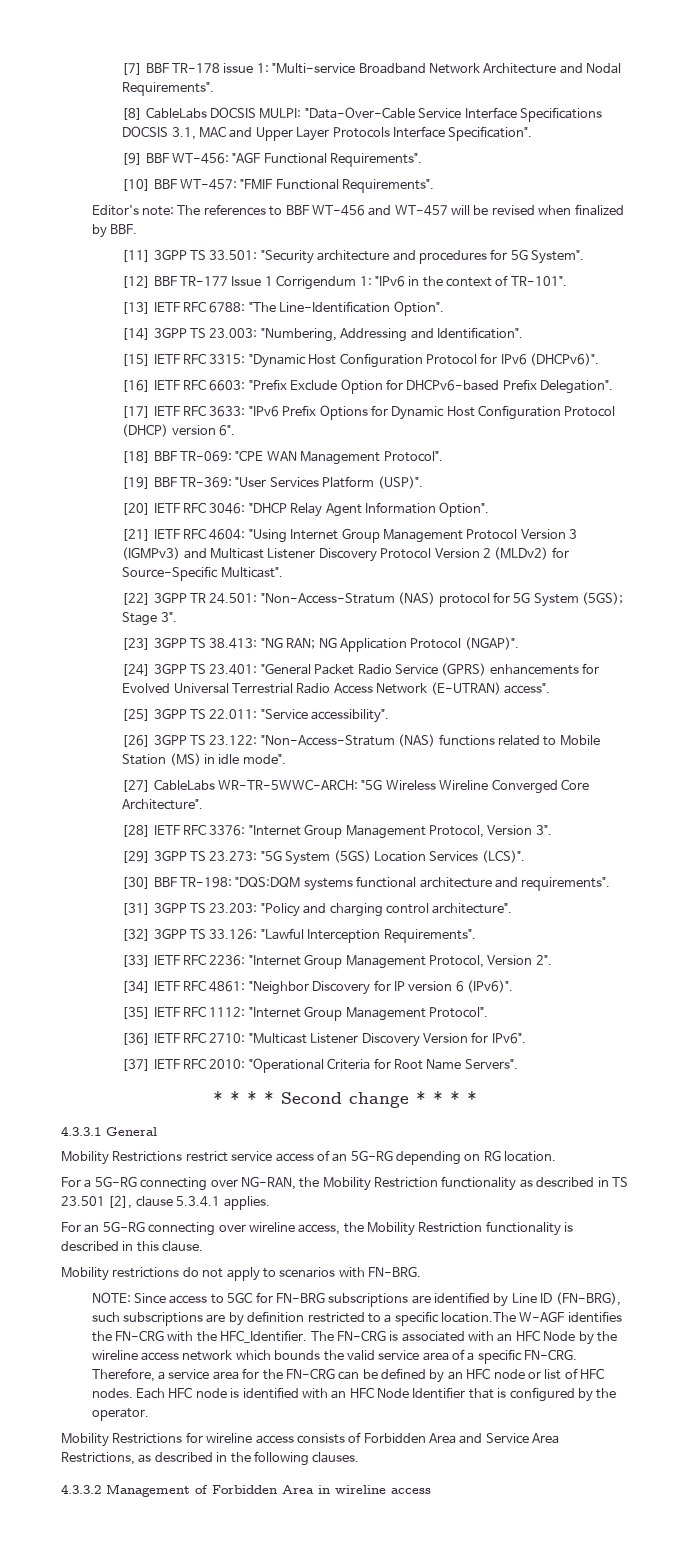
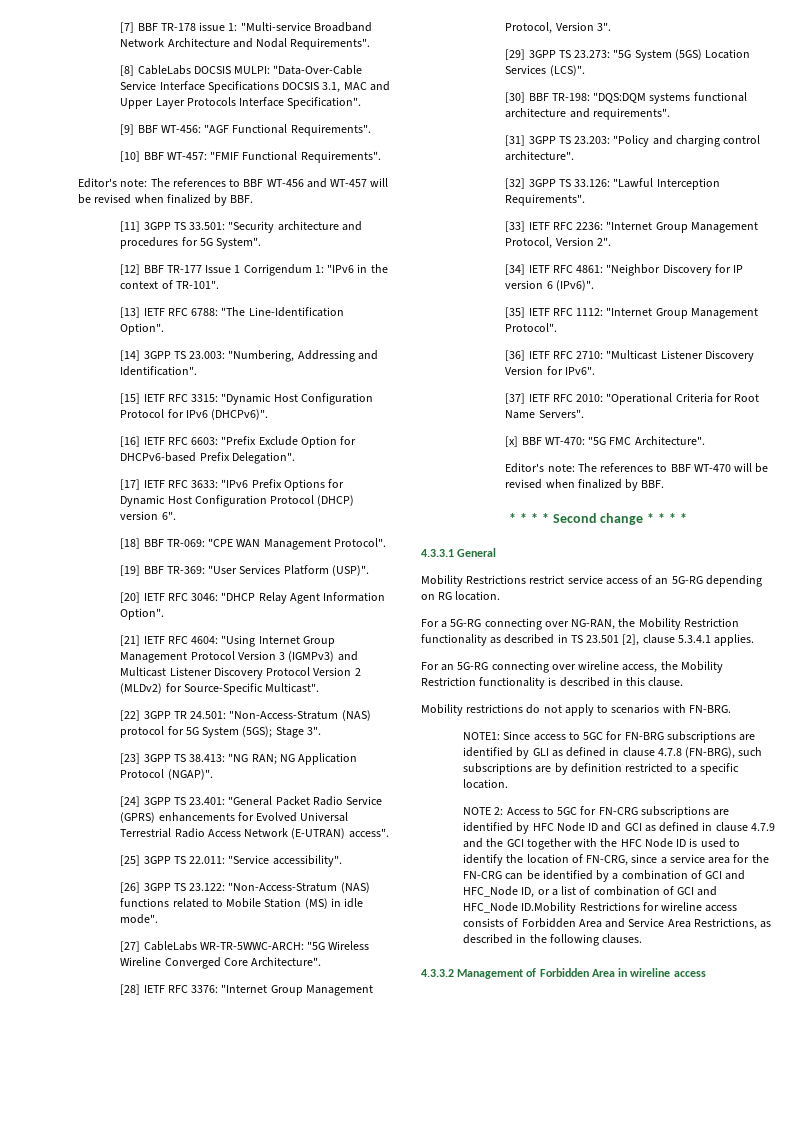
(518, 1064) none -> [505,436,705,447] [505,463,769,473] [505,479,665,491] // [x] BBF WT-470: "5G FMC Architecture". // Editor's note: The references to BBF WT-470 will be revised when finalized by BBF.
[91,1292,131,1303] NOTE: -> [463,732,501,740] NOTE1:
[511,1293,553,1303] Line ID -> [532,747,682,757] GLI as defined in clause 4.7.8
[441,1311,622,1323] [91,1330,617,1345] [91,1349,578,1364] [91,1368,155,1382] location.The W-AGF identifies the FN-CRG with the HFC_Identifier. The FN-CRG is associated with an HFC Node by the wireline access network which bounds the valid service area of a specific FN-CRG. Therefore, -> [463,779,509,789] [463,806,730,818] [463,822,775,834] [463,838,740,850] [463,854,658,866] location. // NOTE 2: Access to 5GC for FN-CRG subscriptions are identified by HFC Node ID and GCI as defined in clause 4.7.9 and the GCI together with the HFC Node ID is used to identify the location of FN-CRG, since
[381,1368,605,1383] [91,1387,617,1402] [91,1408,149,1421] [61,1433,109,1447] defined by an HFC node or list of HFC nodes. Each HFC node is identified with an HFC Node Identifier that is configured by the operator. // Mobility -> [542,870,746,882] [463,886,718,898] [463,902,577,914] identified by a combination of GCI and HFC_Node ID, or a list of combination of GCI and HFC_Node ID.Mobility

